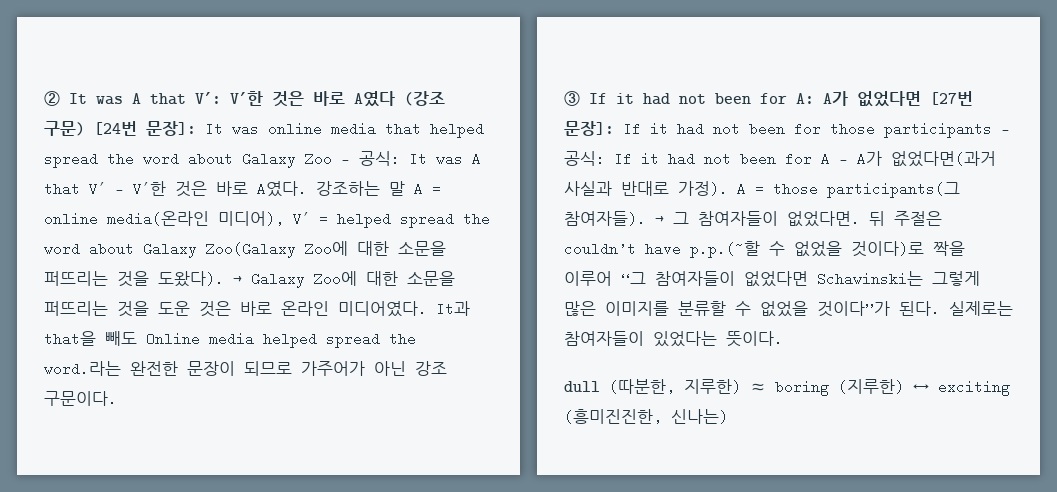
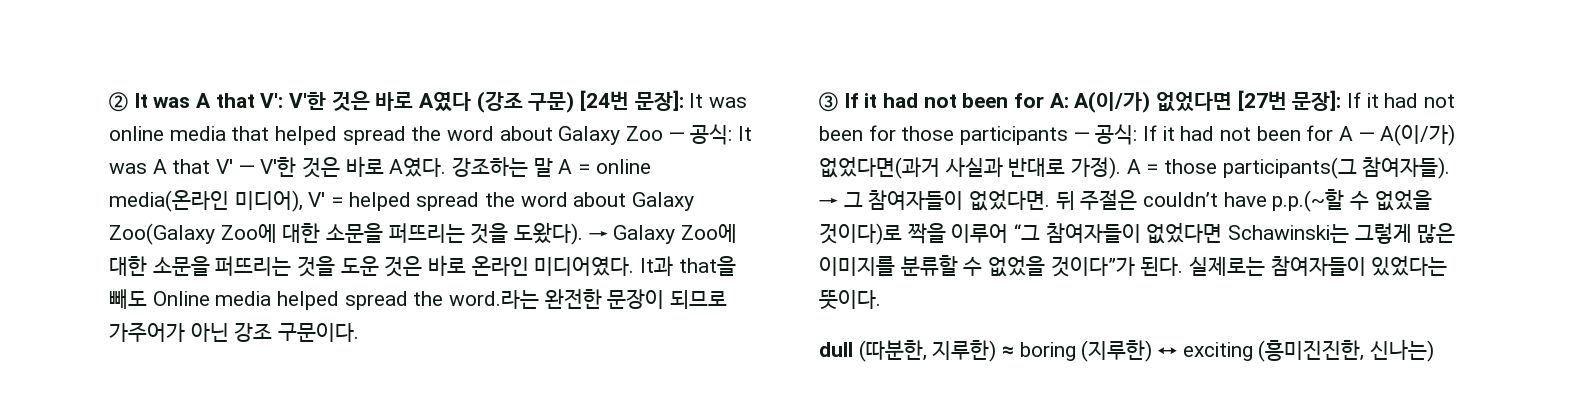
[823,91,848,106] A가 -> [1074,91,1151,113] A(이/가)
[857,151,882,166] A가 -> [1380,124,1456,146] A(이/가)

